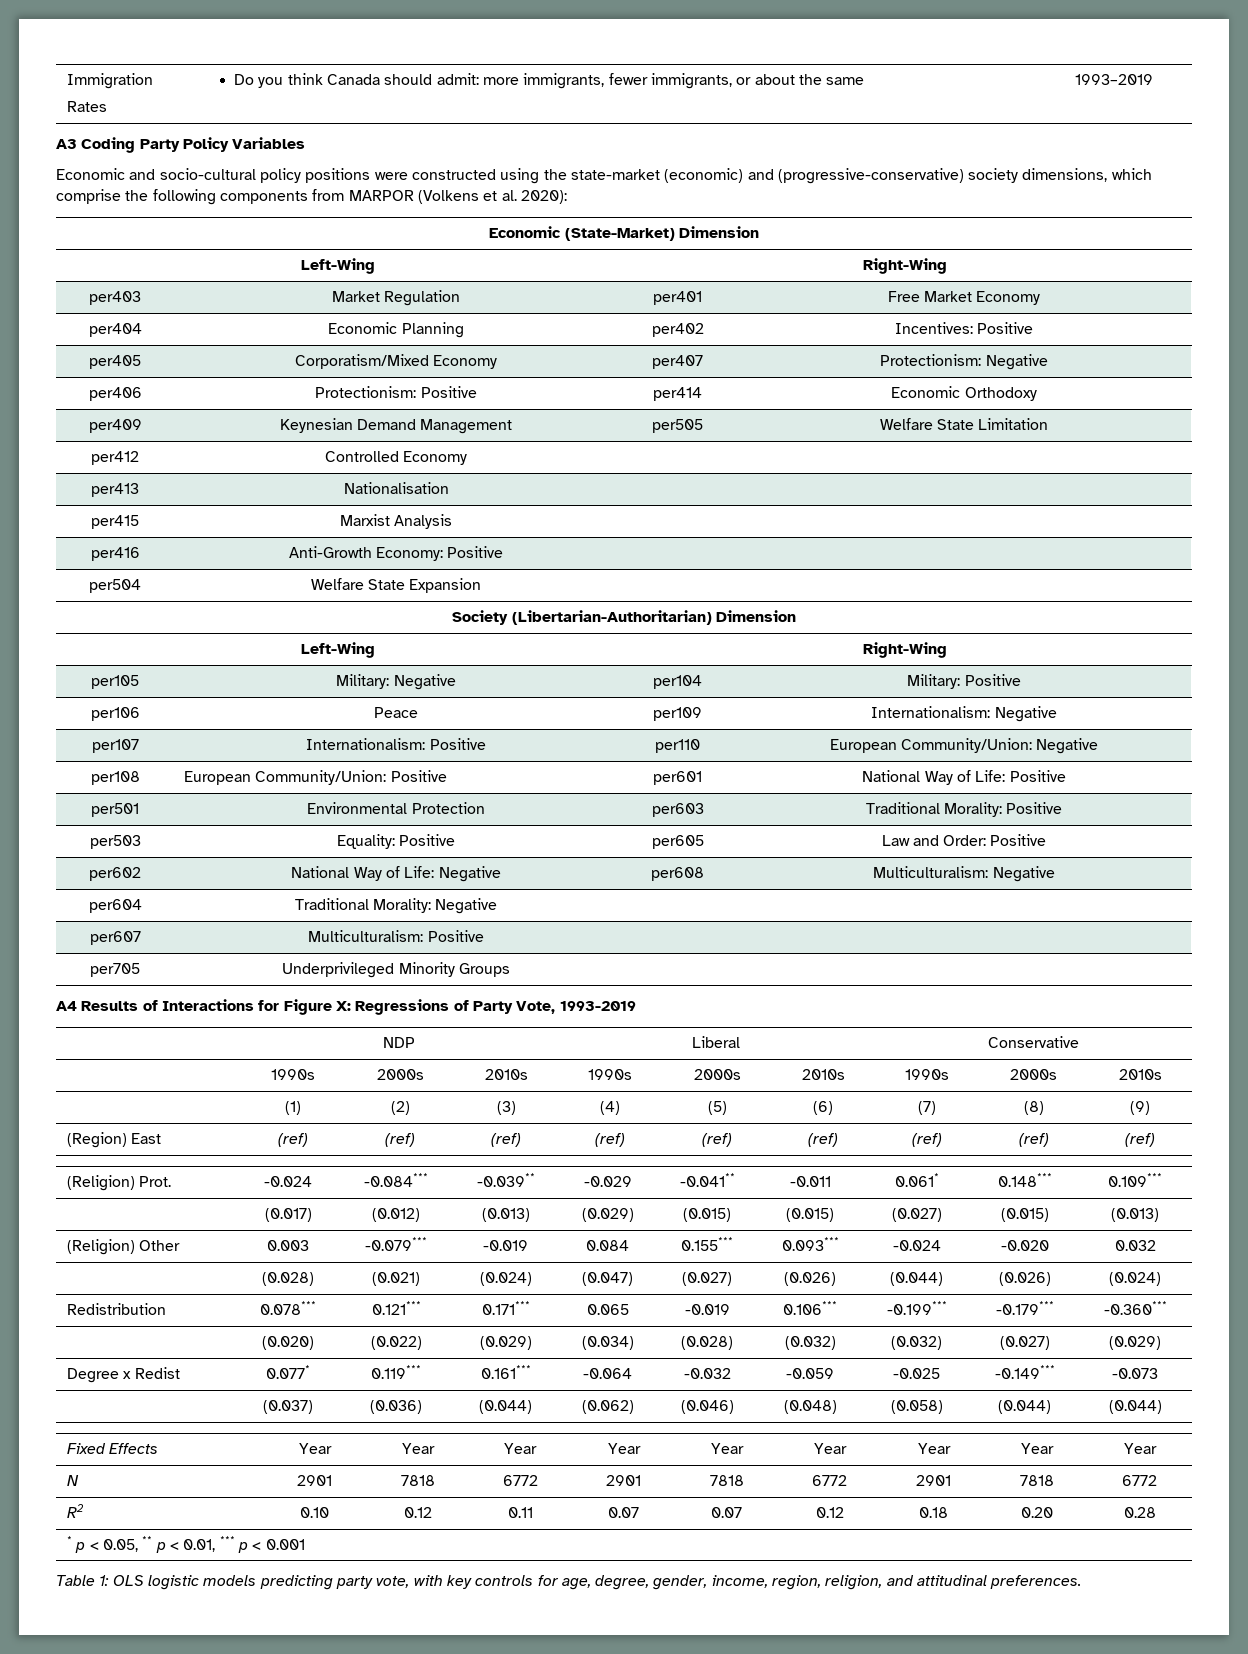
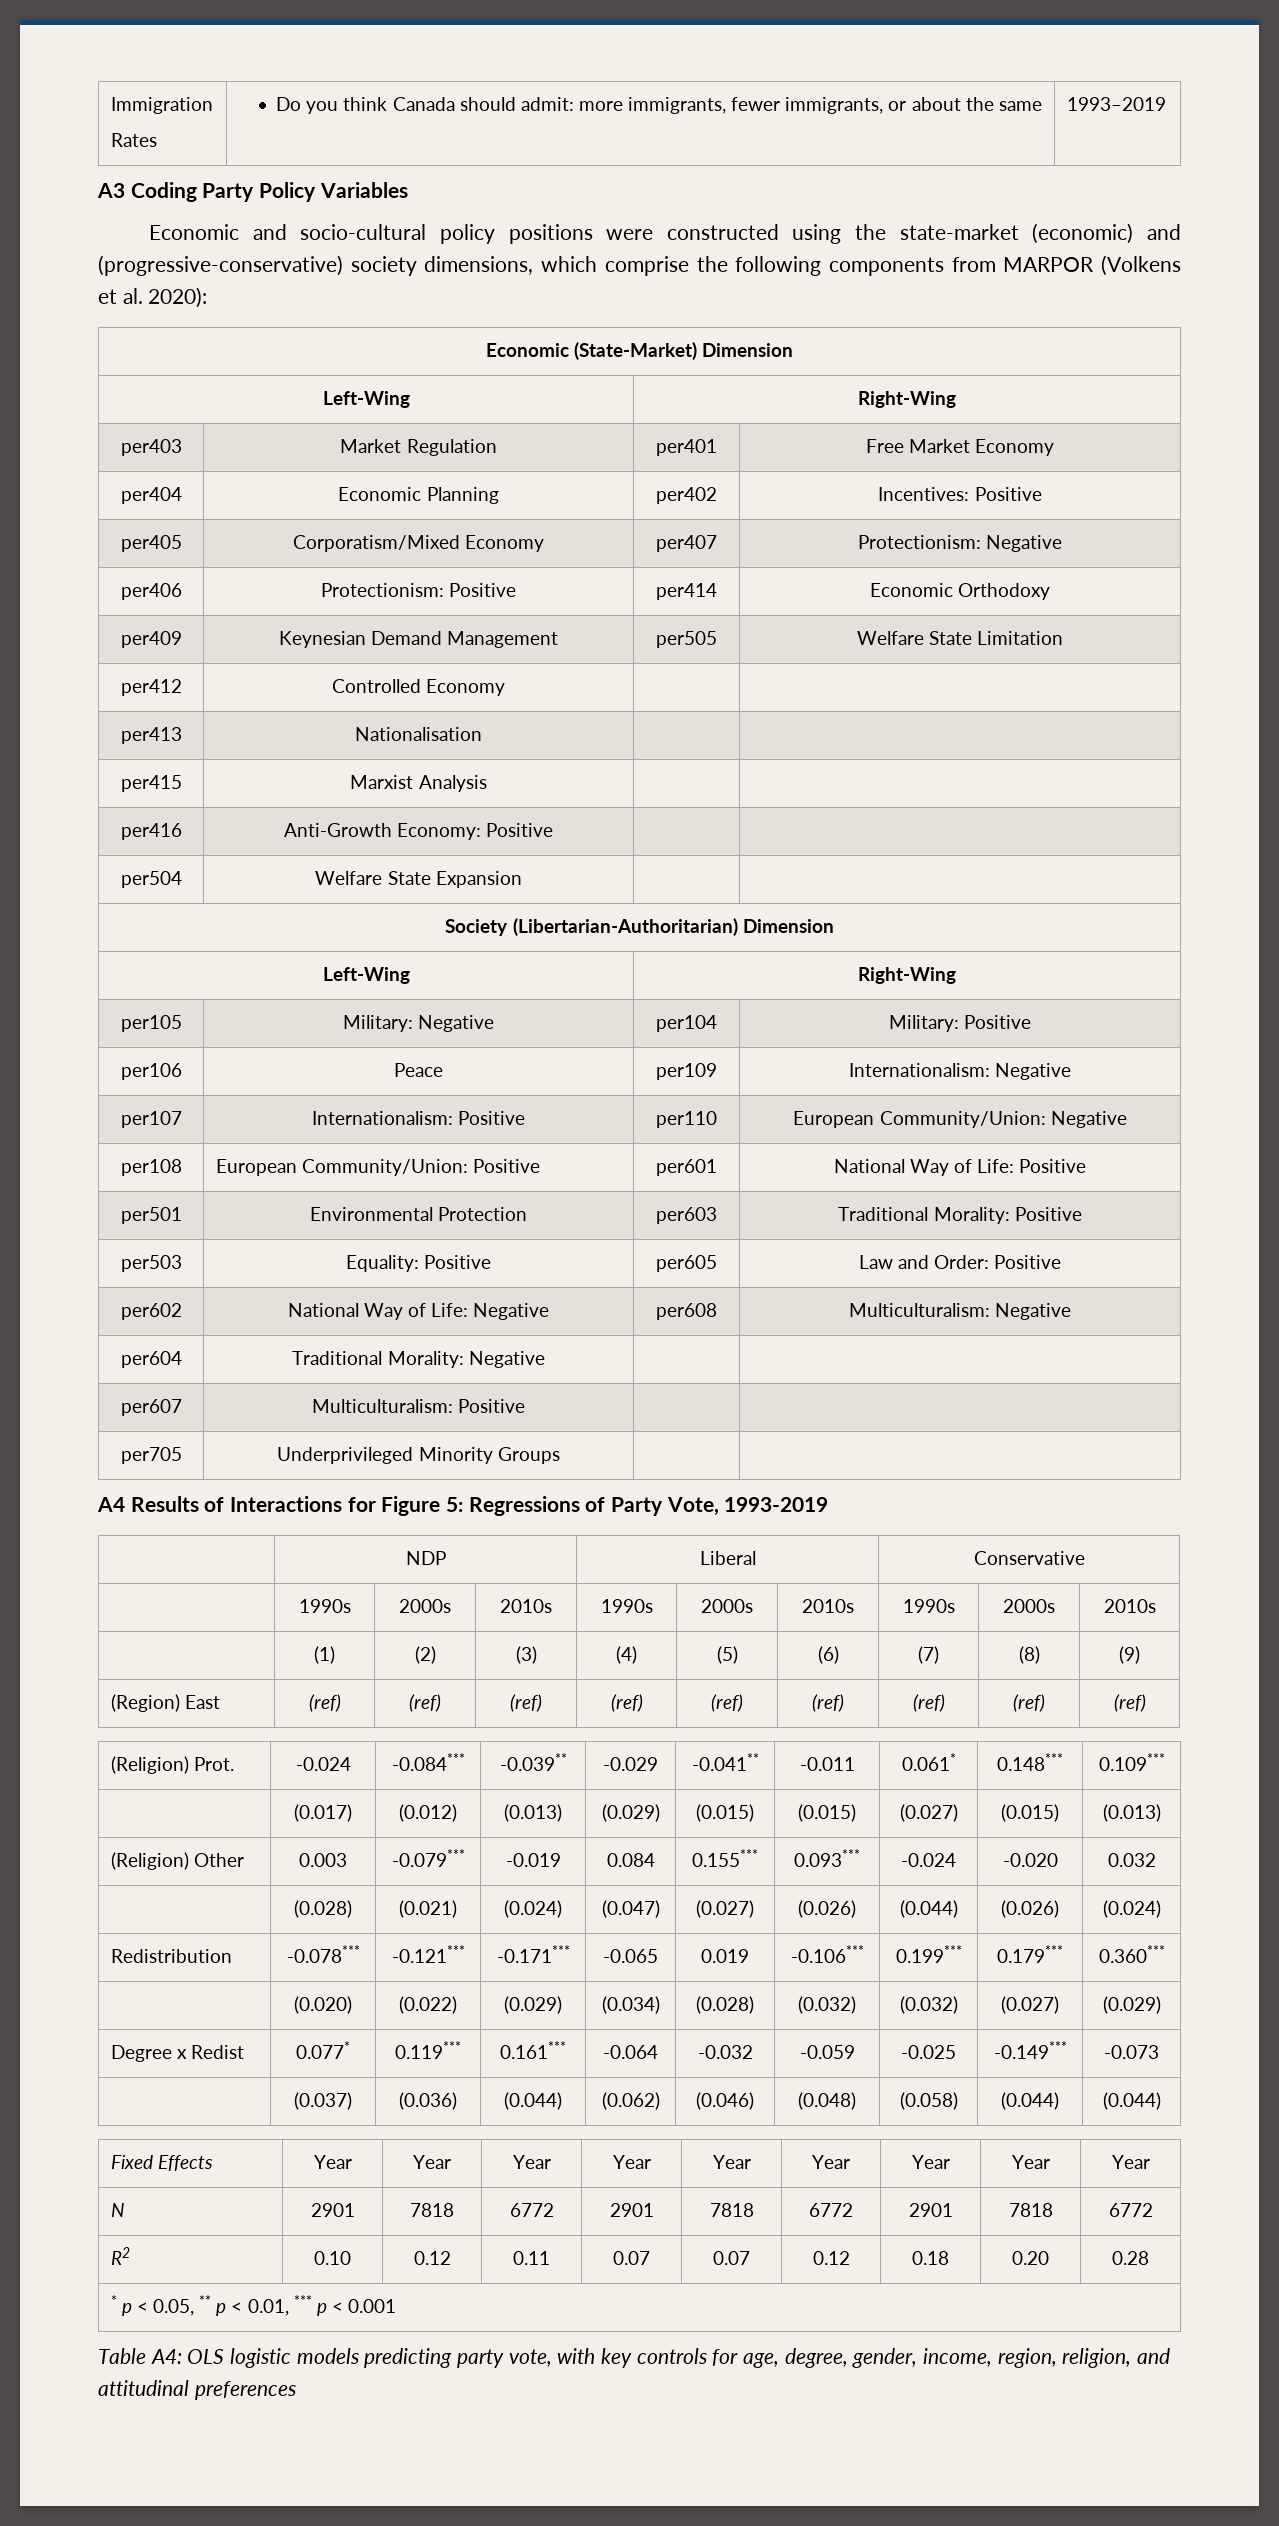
[335,1001,351,1011] X: -> [446,1497,464,1512] 5:
[260,1301,316,1315] [371,1301,421,1315] [481,1301,530,1315] [586,1304,629,1315] [684,1304,730,1315] [783,1301,837,1315] [886,1301,947,1315] [995,1301,1054,1315] [1103,1301,1167,1315] 0.078*** | 0.121*** | 0.171*** | 0.065 | -0.019 | 0.106*** | -0.199*** | -0.179*** | -0.360*** -> [286,1945,360,1963] [391,1945,465,1963] [496,1945,570,1963] [603,1949,658,1963] [701,1949,749,1963] [790,1945,864,1963] [895,1945,962,1963] [997,1945,1063,1963] [1098,1945,1165,1963] -0.078*** | -0.121*** | -0.171*** | -0.065 | 0.019 | -0.106*** | 0.199*** | 0.179*** | 0.360***
[99,1575,110,1586] 1: -> [150,2349,182,2364] A4:
[990,1575,1082,1589] preferences. -> [194,2381,296,2400] preferences

